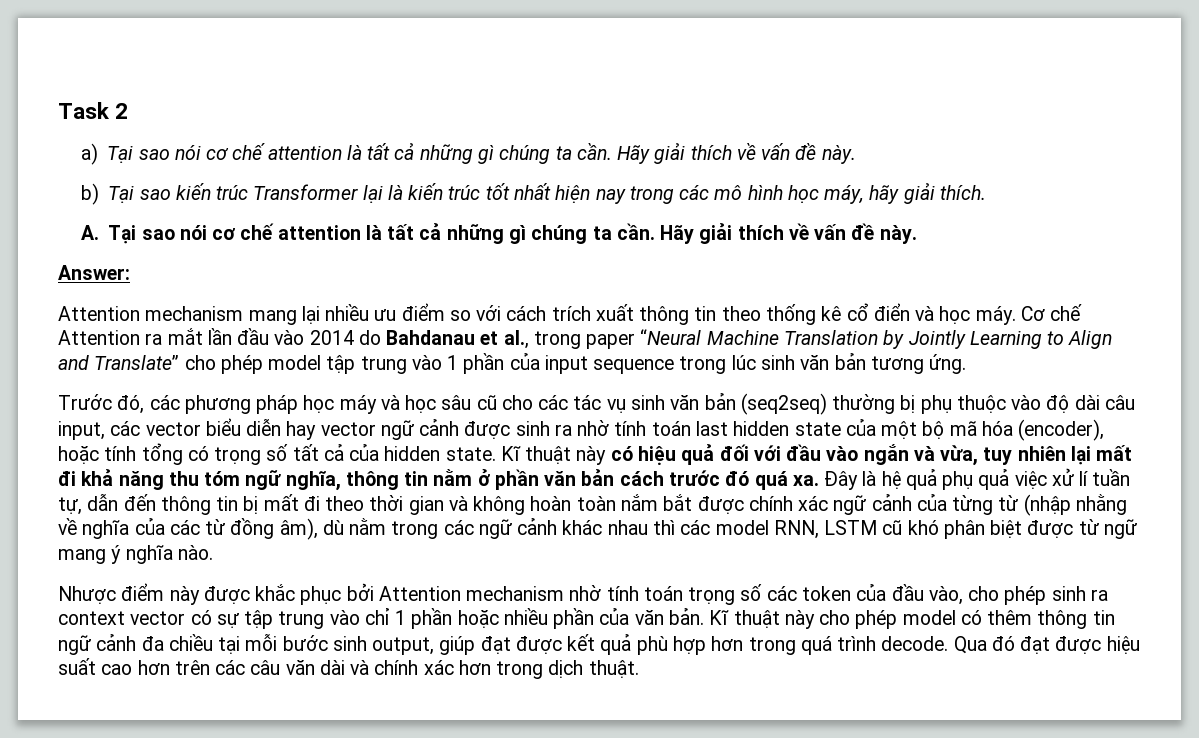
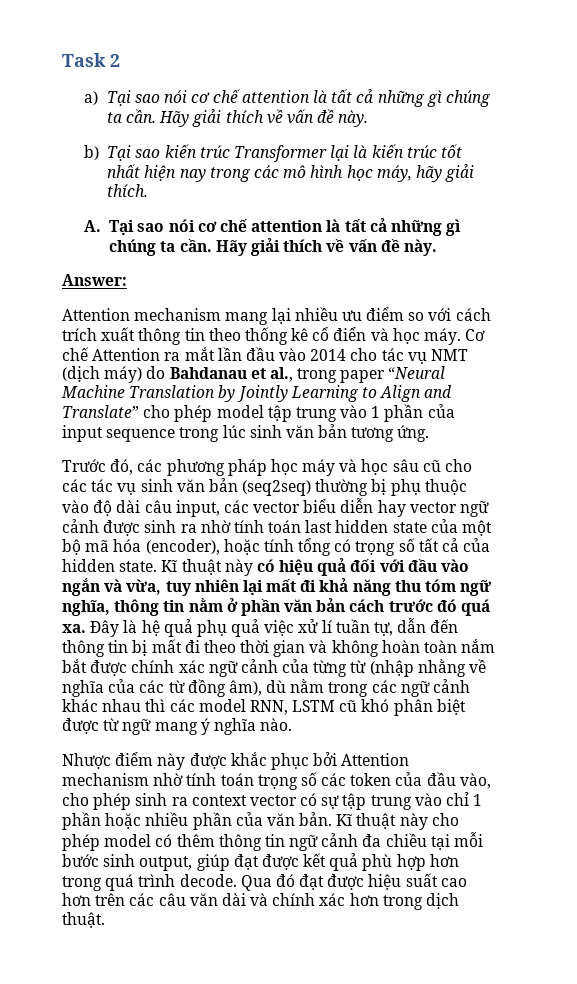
(354, 337) none -> [350,348,469,364] [62,366,143,383] cho tác vụ NMT (dịch máy)

